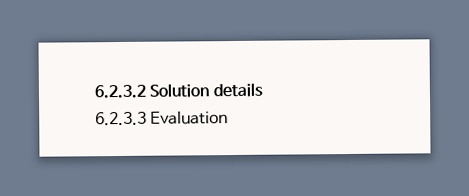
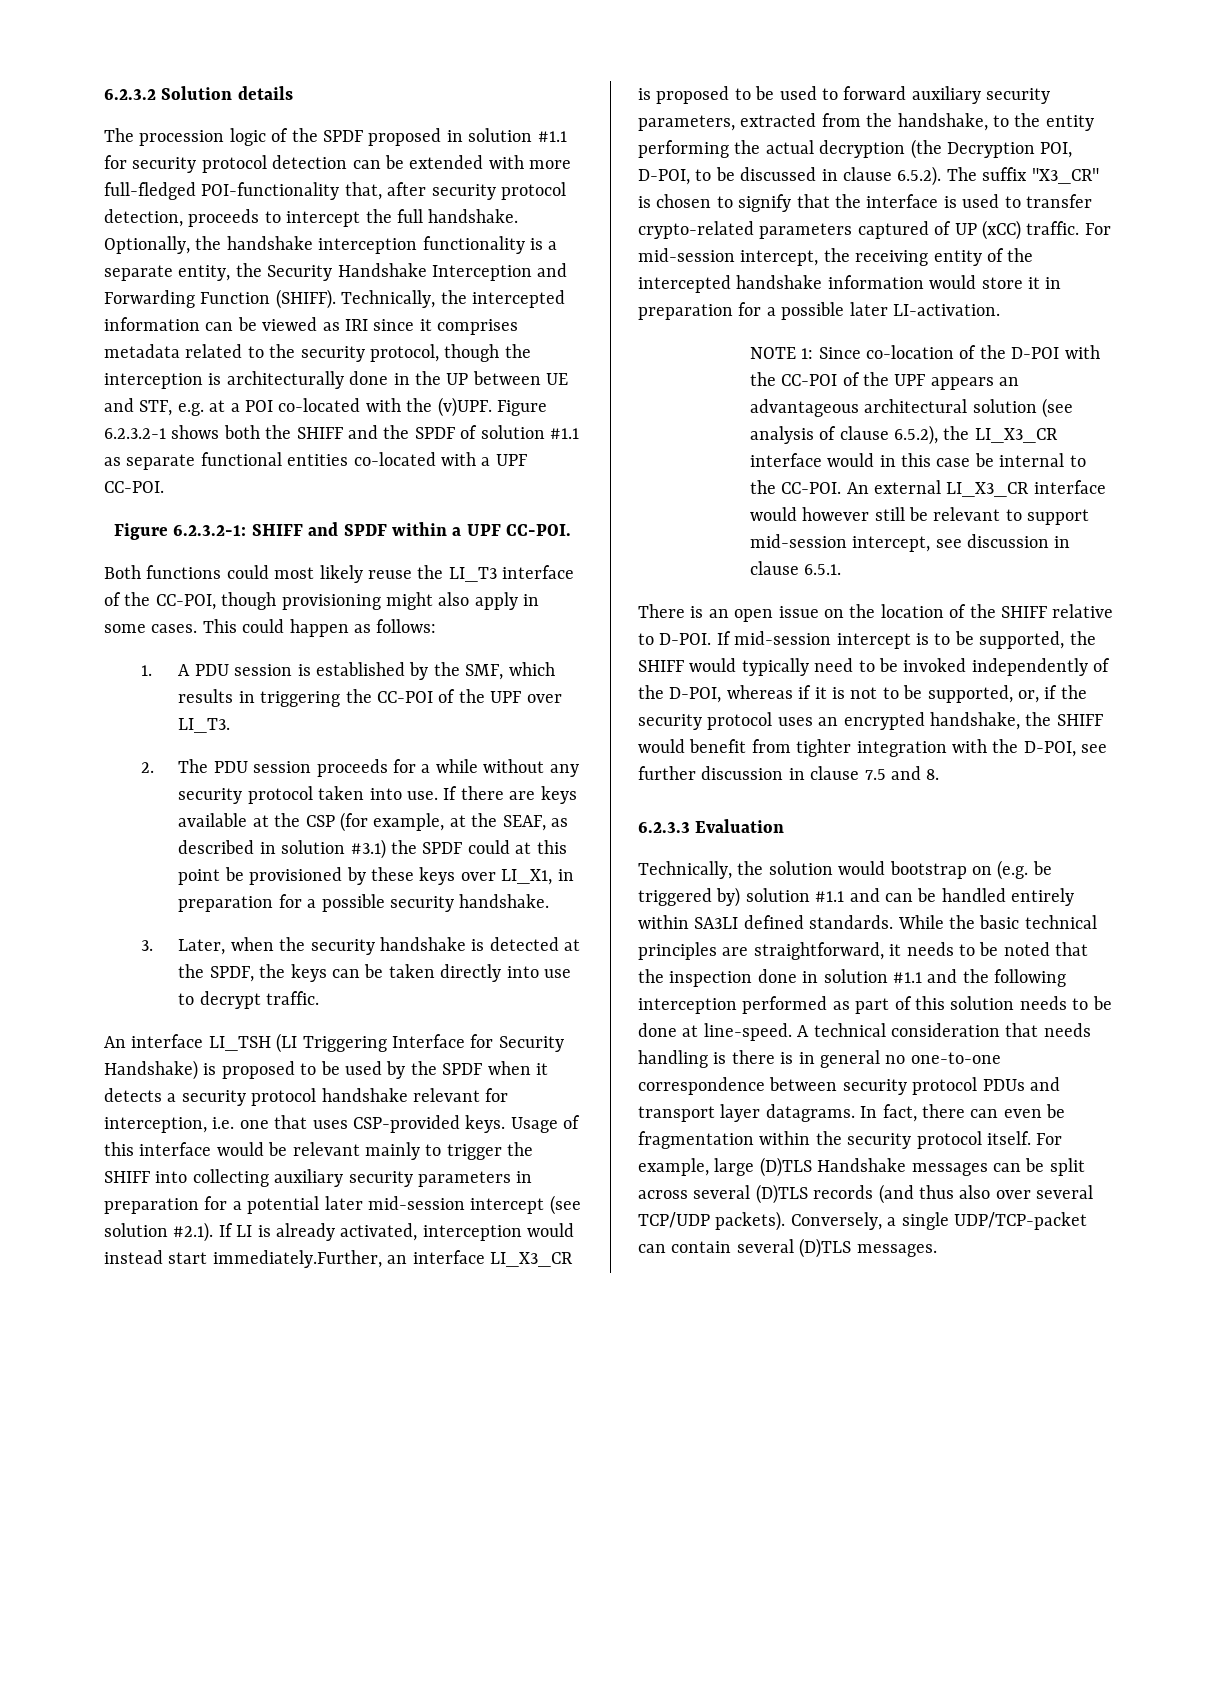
[95,111,229,126] 6.2.3.3 Evaluation -> [104,128,567,146] [104,155,572,173] [104,182,566,200] [104,209,519,227] [104,236,558,254] [104,263,568,281] [104,289,565,309] [104,317,519,335] [104,344,531,362] [104,371,569,389] [104,397,547,417] [104,425,579,439] [104,452,527,470] [104,481,164,493] [113,522,572,540] [104,565,575,583] [104,592,540,610] [104,619,437,637] [141,662,555,680] [178,689,562,707] [178,718,231,733] [141,759,579,777] [178,786,577,804] [178,812,569,832] [178,839,567,859] [178,867,574,885] [178,894,550,912] [141,937,581,955] [178,964,572,982] [178,991,320,1009] [104,1033,564,1053] [104,1060,548,1080] [104,1088,509,1106] [104,1115,581,1133] [104,1142,534,1160] [104,1169,533,1187] [104,1195,581,1215] [104,1222,575,1242] [104,1250,573,1268] [638,86,1051,104] [638,113,1094,131] [638,139,1073,159] [638,166,1099,186] [638,194,1092,212] [638,220,1111,240] [638,248,1034,266] [638,275,1062,293] [638,302,1000,320] [749,345,1100,359] [749,372,1020,390] [749,398,1073,418] [749,425,1058,445] [749,453,1086,467] [749,480,1106,497] [749,507,1090,525] [749,534,1071,552] [749,561,842,575] [638,604,1114,622] [638,631,1096,649] [638,658,1111,676] [638,685,1087,703] [638,712,1103,730] [638,739,1108,757] [638,766,940,780] [638,819,785,833] [638,860,1052,880] [638,887,1075,907] [638,915,1097,929] [638,942,1089,960] [638,969,1067,987] [638,996,1112,1014] [638,1023,1091,1041] [638,1050,1001,1068] [638,1077,1060,1095] [638,1104,1066,1122] [638,1131,1063,1149] [638,1157,1085,1177] [638,1184,1094,1204] [638,1211,1087,1231] [638,1238,937,1258] The procession logic of the SPDF proposed in solution #1.1 for security protocol detection can be extended with more full-fledged POI-functionality that, after security protocol detection, proceeds to intercept the full handshake. Optionally, the handshake interception functionality is a separate entity, the Security Handshake Interception and Forwarding Function (SHIFF). Technically, the intercepted information can be viewed as IRI since it comprises metadata related to the security protocol, though the interception is architecturally done in the UP between UE and STF, e.g. at a POI co-located with the (v)UPF. Figure 6.2.3.2-1 shows both the SHIFF and the SPDF of solution #1.1 as separate functional entities co-located with a UPF CC-POI. // Figure 6.2.3.2-1: SHIFF and SPDF within a UPF CC-POI. // Both functions could most likely reuse the LI_T3 interface of the CC-POI, though provisioning might also apply in some cases. This could happen as follows: // 1. A PDU session is established by the SMF, which results in triggering the CC-POI of the UPF over LI_T3. // 2. The PDU session proceeds for a while without any security protocol taken into use. If there are keys available at the CSP (for example, at the SEAF, as described in solution #3.1) the SPDF could at this point be provisioned by these keys over LI_X1, in preparation for a possible security handshake. // 3. Later, when the security handshake is detected at the SPDF, the keys can be taken directly into use to decrypt traffic. // An interface LI_TSH (LI Triggering Interface for Security Handshake) is proposed to be used by the SPDF when it detects a security protocol handshake relevant for interception, i.e. one that uses CSP-provided keys. Usage of this interface would be relevant mainly to trigger the SHIFF into collecting auxiliary security parameters in preparation for a potential later mid-session intercept (see solution #2.1). If LI is already activated, interception would instead start immediately.Further, an interface LI_X3_CR is proposed to be used to forward auxiliary security parameters, extracted from the handshake, to the entity performing the actual decryption (the Decryption POI, D-POI, to be discussed in clause 6.5.2). The suffix "X3_CR" is chosen to signify that the interface is used to transfer crypto-related parameters captured of UP (xCC) traffic. For mid-session intercept, the receiving entity of the intercepted handshake information would store it in preparation for a possible later LI-activation. // NOTE 1: Since co-location of the D-POI with the CC-POI of the UPF appears an advantageous architectural solution (see analysis of clause 6.5.2), the LI_X3_CR interface would in this case be internal to the CC-POI. An external LI_X3_CR interface would however still be relevant to support mid-session intercept, see discussion in clause 6.5.1. // There is an open issue on the location of the SHIFF relative to D-POI. If mid-session intercept is to be supported, the SHIFF would typically need to be invoked independently of the D-POI, whereas if it is not to be supported, or, if the security protocol uses an encrypted handshake, the SHIFF would benefit from tighter integration with the D-POI, see further discussion in clause 7.5 and 8. // 6.2.3.3 Evaluation // Technically, the solution would bootstrap on (e.g. be triggered by) solution #1.1 and can be handled entirely within SA3LI defined standards. While the basic technical principles are straightforward, it needs to be noted that the inspection done in solution #1.1 and the following interception performed as part of this solution needs to be done at line-speed. A technical consideration that needs handling is there is in general no one-to-one correspondence between security protocol PDUs and transport layer datagrams. In fact, there can even be fragmentation within the security protocol itself. For example, large (D)TLS Handshake messages can be split across several (D)TLS records (and thus also over several TCP/UDP packets). Conversely, a single UDP/TCP-packet can contain several (D)TLS messages.

